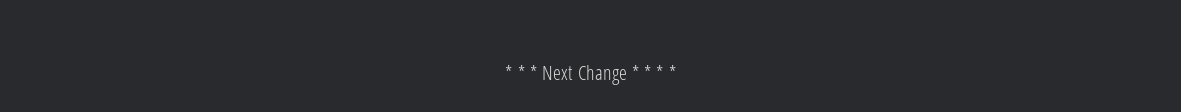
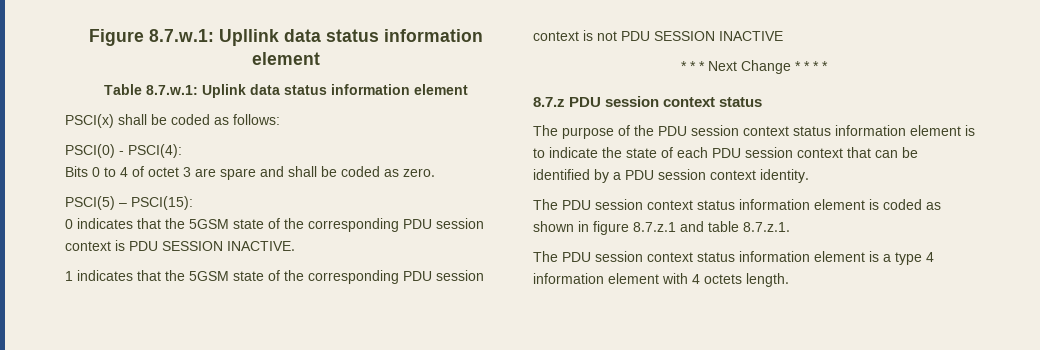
(505, 72) none -> [89,29,483,46] [252,52,320,65] [104,84,468,98] [65,114,280,128] [65,144,182,158] [65,166,435,180] [65,196,193,210] [65,218,484,232] [65,240,295,251] [65,270,484,284] [533,30,783,41] Figure 8.7.w.1: Upllink data status information element // Table 8.7.w.1: Uplink data status information element // PSCI(x) shall be coded as follows: // PSCI(0) - PSCI(4): // Bits 0 to 4 of octet 3 are spare and shall be coded as zero. // PSCI(5) – PSCI(15): // 0 indicates that the 5GSM state of the corresponding PDU session context is PDU SESSION INACTIVE. // 1 indicates that the 5GSM state of the corresponding PDU session context is not PDU SESSION INACTIVE //
(676, 72) none -> [533,96,763,107] [533,125,975,139] [533,147,918,158] [533,169,809,183] [533,199,941,210] [533,221,790,235] [533,251,934,265] [533,273,789,287] // 8.7.z PDU session context status // The purpose of the PDU session context status information element is to indicate the state of each PDU session context that can be identified by a PDU session context identity. // The PDU session context status information element is coded as shown in figure 8.7.z.1 and table 8.7.z.1. // The PDU session context status information element is a type 4 information element with 4 octets length.

